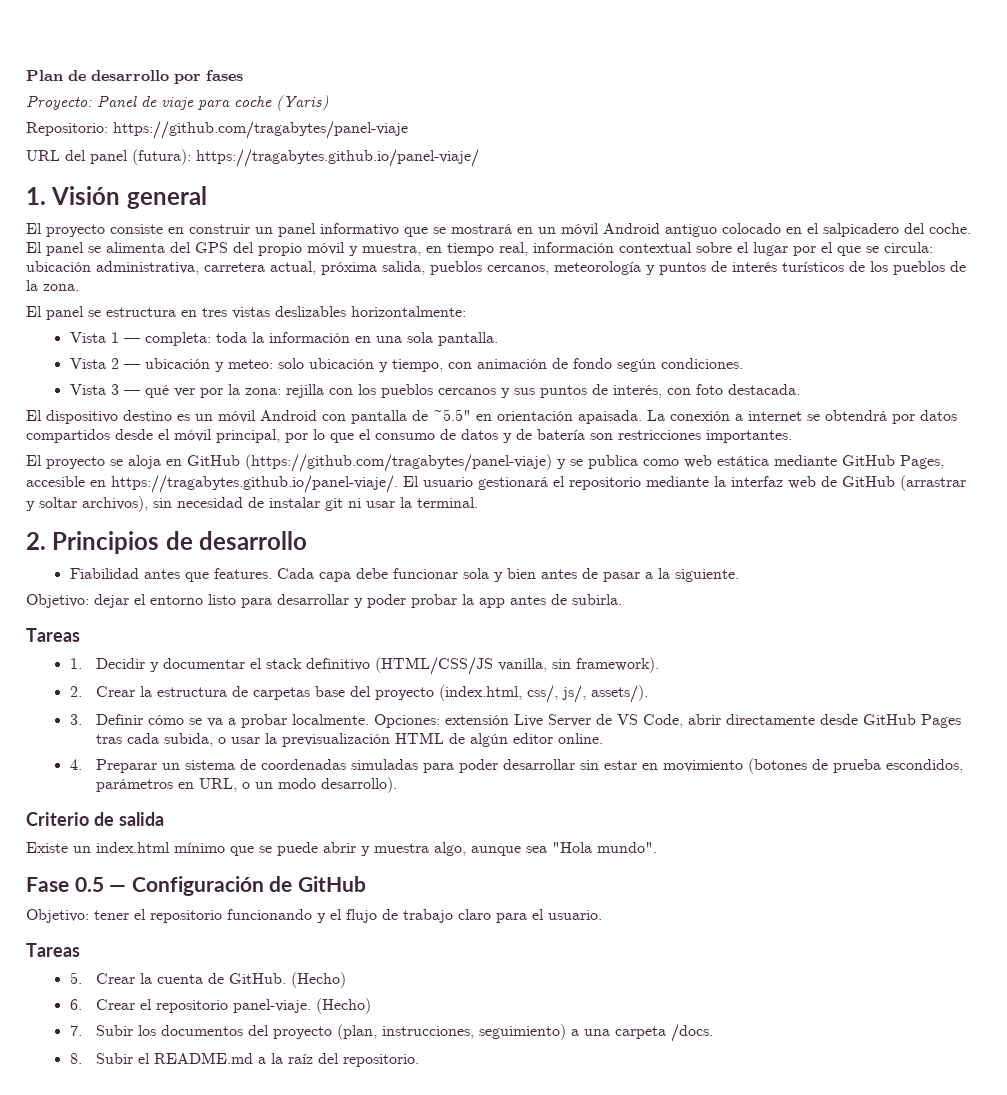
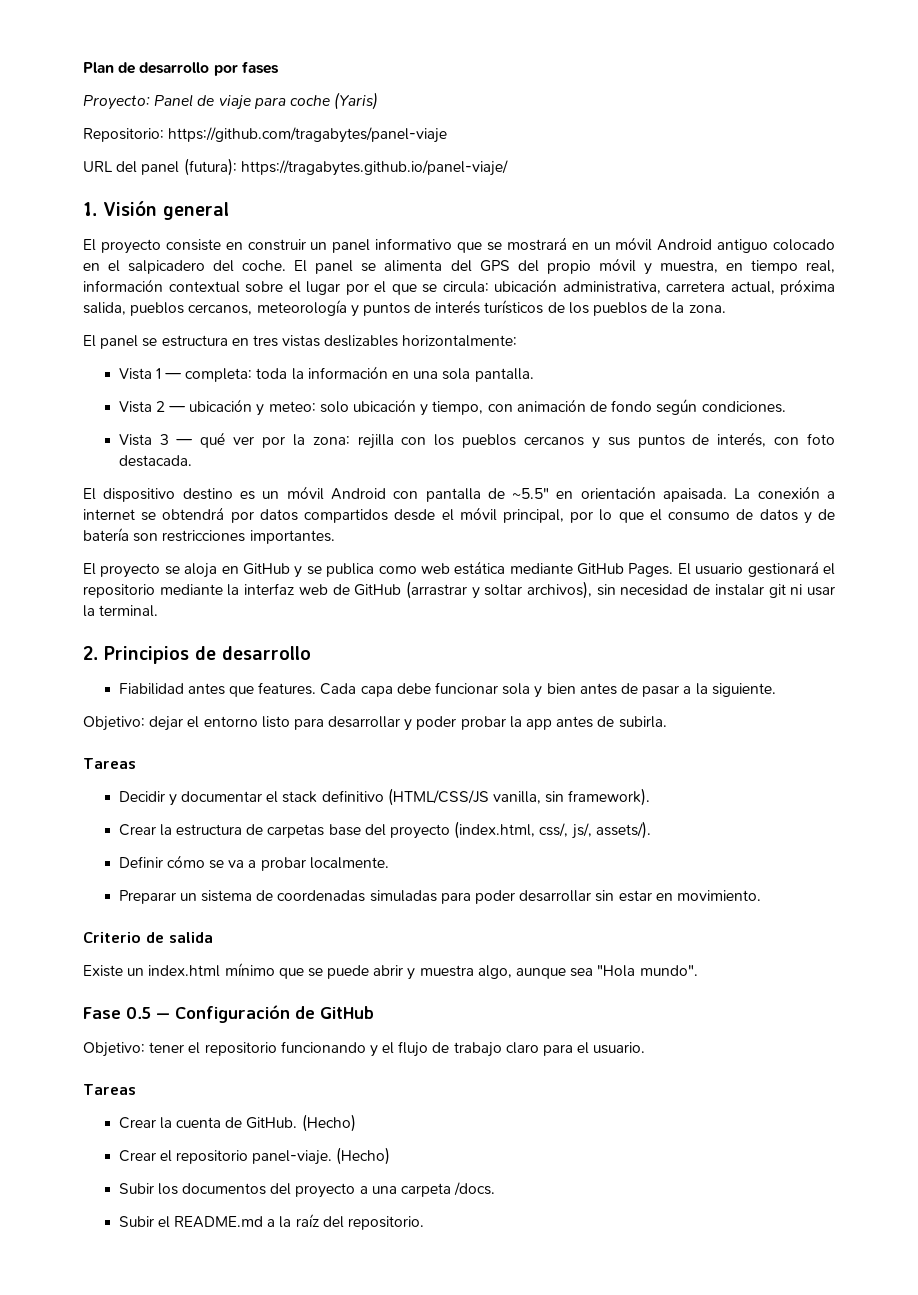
[245,454,552,472] (https://github.com/tragabytes/panel-viaje) -> (290, 569) none
[900,455,944,469] [26,475,398,493] Pages, accesible en https://tragabytes.github.io/panel-viaje/. -> [628,563,674,577] Pages.
[69,658,82,669] 1. -> (136, 763) none
[69,686,82,697] 2. -> (651, 797) none
[69,714,82,725] 3. -> (651, 830) none
[374,714,962,728] [96,732,604,747] [69,759,82,770] Opciones: extensión Live Server de VS Code, abrir directamente desde GitHub Pages tras cada subida, o usar la previsualización HTML de algún editor online. // 4. -> (389, 863) //
[663,758,964,774] [96,777,398,793] movimiento (botones de prueba escondidos, parámetros en URL, o un modo desarrollo). -> [676,890,761,901] movimiento.
[69,972,82,984] 5. -> (136, 1089) none
[69,999,82,1010] 6. -> (356, 1123) none
[69,1025,82,1036] 7. -> (391, 1156) none
[337,1024,567,1040] (plan, instrucciones, seguimiento) -> (356, 1190) none
[69,1053,82,1064] 8. -> (496, 1189) none

